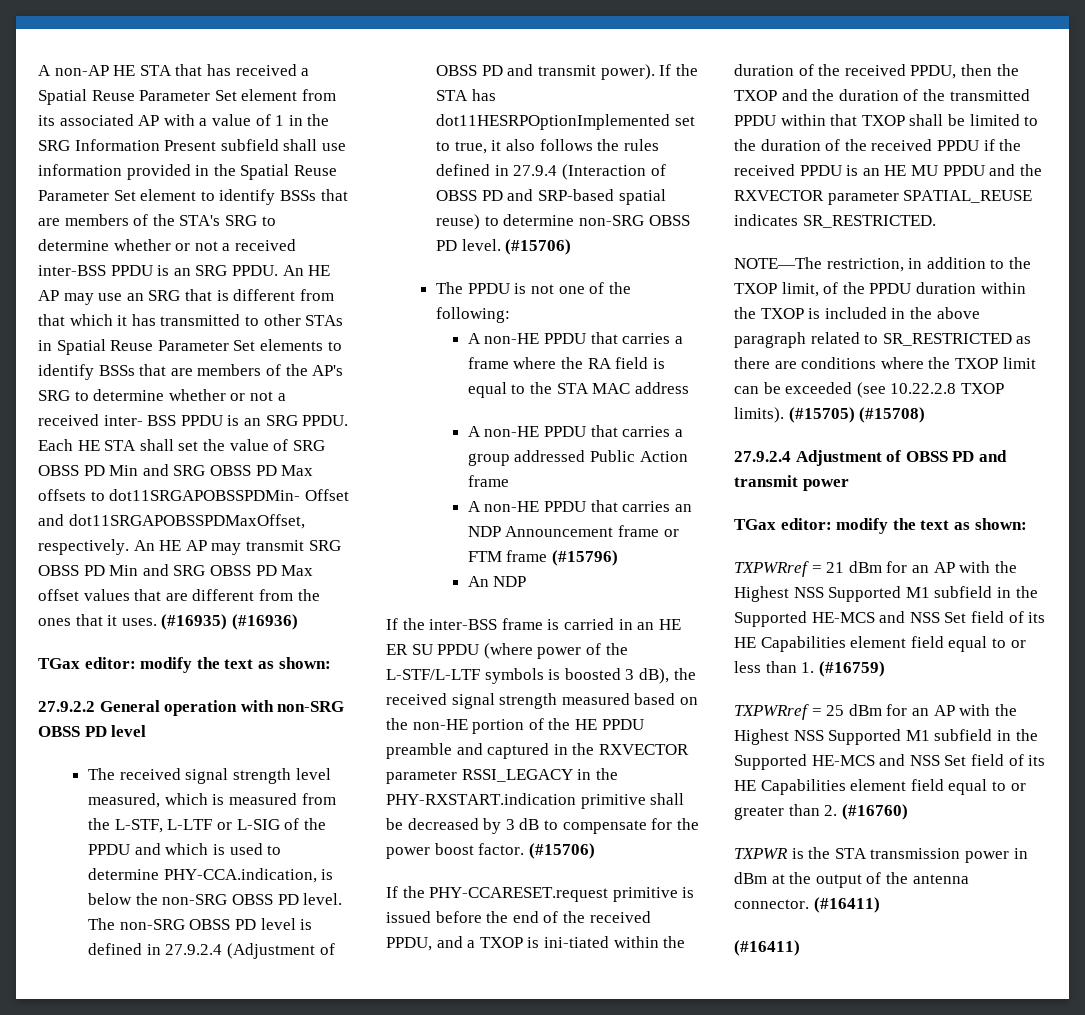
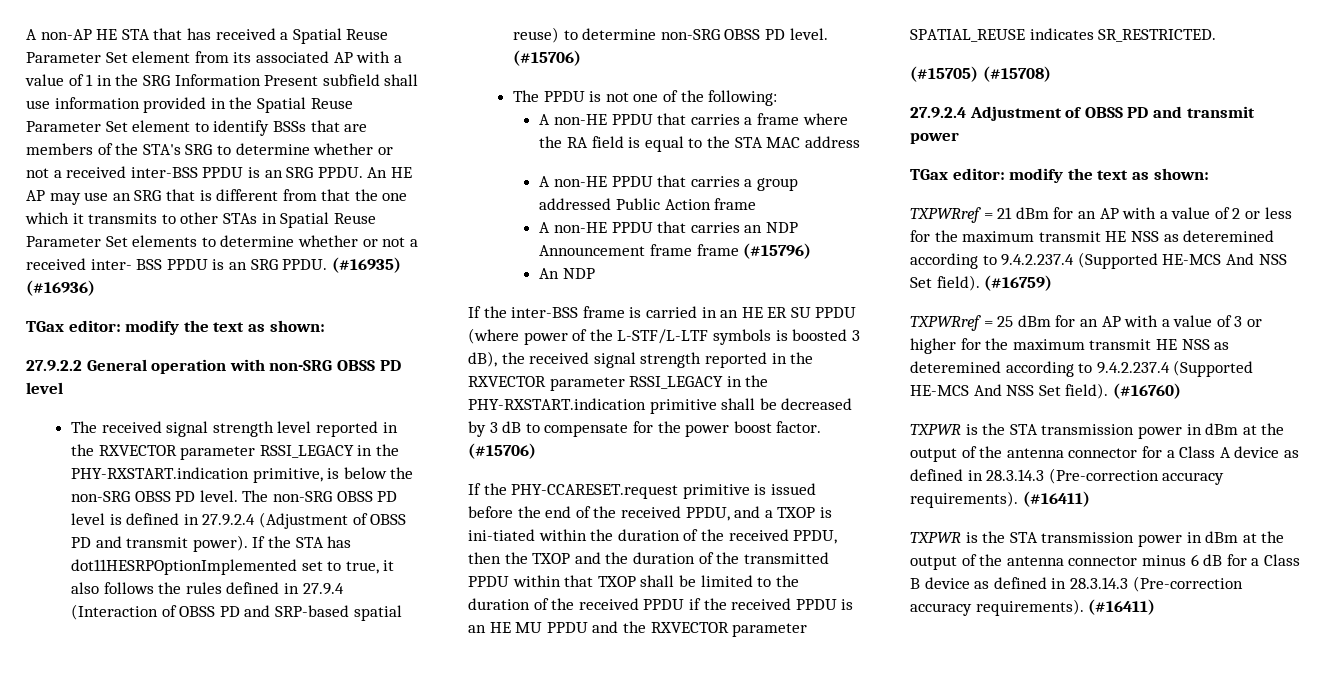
[69,314,241,326] which it has transmitted -> [354,189,408,201] [25,212,158,224] the one which it transmits
[38,364,344,380] [38,390,89,401] identify BSSs that are members of the AP's SRG to -> (216, 242) none
[38,439,325,451] [38,464,314,476] [38,489,349,501] [38,514,305,529] [38,539,341,555] [38,564,314,576] [38,589,320,601] [38,614,157,626] Each HE STA shall set the value of SRG OBSS PD Min and SRG OBSS PD Max offsets to dot11SRGAPOBSSPDMin- Offset and dot11SRGAPOBSSPDMaxOffset, respectively. An HE AP may transmit SRG OBSS PD Min and SRG OBSS PD Max offset values that are different from the ones that it uses. -> (328, 264) none
[88,793,336,808] [88,818,326,833] [88,843,282,855] [88,868,317,883] measured, which is measured from the L-STF, L-LTF or L-SIG of the PPDU and which is used to determine PHY-CCA.indication, -> [316,421,398,437] [71,444,400,460] [71,467,323,483] reported in the RXVECTOR parameter RSSI_LEGACY in the PHY-RXSTART.indication primitive,
[663,529,679,537] [467,551,502,562] or FTM -> (692, 250) none
[561,693,698,705] [386,718,644,734] [386,743,550,759] measured based on the non-HE portion of the HE PPDU preamble and captured -> [704,352,767,368] reported
[734,257,1031,272] [734,282,1026,297] [734,307,980,319] [734,332,1032,348] [734,357,1036,369] [734,382,1004,398] [734,407,784,423] NOTE—The restriction, in addition to the TXOP limit, of the PPDU duration within the TXOP is included in the above paragraph related to SR_RESTRICTED as there are conditions where the TXOP limit can be exceeded (see 10.22.2.8 TXOP limits). -> (1217, 35) none
[994,561,1017,573] [734,586,1038,602] [734,611,1046,627] [734,636,1026,652] [734,661,815,673] the Highest NSS Supported M1 subfield in the Supported HE-MCS and NSS Set field of its HE Capabilities element field equal to or less than 1. -> [1159,207,1292,219] [910,230,1275,242] [910,252,1287,269] [910,275,980,291] a value of 2 or less for the maximum transmit HE NSS as deteremined according to 9.4.2.237.4 (Supported HE-MCS And NSS Set field).
[994,704,1017,716] [734,729,1038,745] [734,754,1046,770] [734,779,1026,795] [734,804,838,820] the Highest NSS Supported M1 subfield in the Supported HE-MCS and NSS Set field of its HE Capabilities element field equal to or greater than 2. -> [1161,315,1263,327] [910,338,1230,354] [910,360,1254,377] [910,383,1109,399] a value of 3 or higher for the maximum transmit HE NSS as deteremined according to 9.4.2.237.4 (Supported HE-MCS And NSS Set field).
[734,897,880,913] connector. (#16411) // -> [1068,446,1299,458] [910,468,1225,485] [910,491,1090,508] [910,531,1285,547] [910,554,1300,570] [910,576,1243,592] [910,599,1084,616] connector for a Class A device as defined in 28.3.14.3 (Pre-correction accuracy requirements). (#16411) // TXPWR is the STA transmission power in dBm at the output of the antenna connector minus 6 dB for a Class B device as defined in 28.3.14.3 (Pre-correction accuracy requirements).

